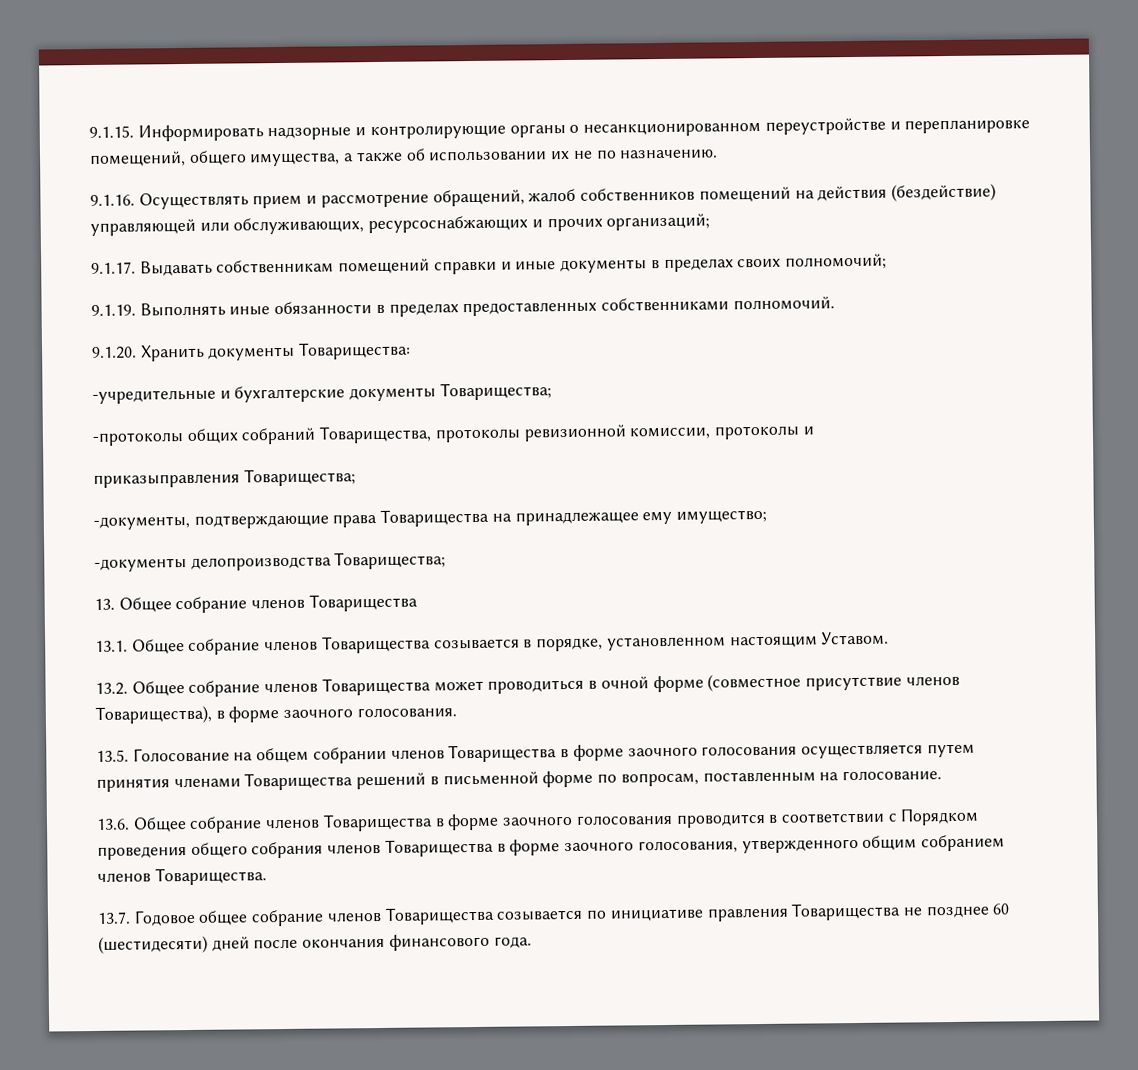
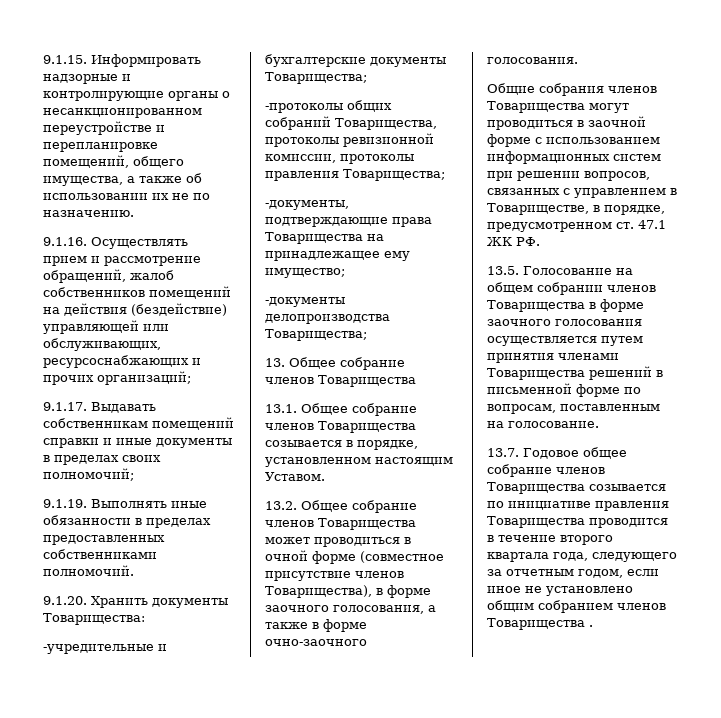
[802,426,814,435] [93,473,240,488] и // приказыправления -> [265,171,339,181] правления
[356,707,457,719] голосования. -> [333,605,436,614] [265,619,367,632] [265,639,367,646] [487,57,578,64] [487,83,657,96] [487,101,629,113] [487,116,646,130] [487,134,660,147] [487,151,661,164] [487,171,650,181] [487,188,677,198] [487,203,665,215] [487,220,666,232] [487,237,540,246] голосования, а также в форме очно-заочного голосования. // Общие собрания членов Товарищества могут проводиться в заочной форме с использованием информационных систем при решении вопросов, связанных с управлением в Товариществе, в порядке, предусмотренном ст. 47.1 ЖК РФ.
[96,807,980,833] [97,834,1005,860] [97,867,267,886] // 13.6. Общее собрание членов Товарищества в форме заочного голосования проводится в соответствии с Порядком проведения общего собрания членов Товарищества в форме заочного голосования, утвержденного общим собранием членов Товарищества. -> (599, 424) none
[902,903,1010,919] [98,933,532,954] не позднее 60 (шестидесяти) дней после окончания финансового года. -> [589,518,668,528] [487,535,613,545] [487,552,677,562] [487,569,659,578] [487,586,633,596] [487,600,666,613] [487,618,593,630] проводится в течение второго квартала года, следующего за отчетным годом, если иное не установлено общим собранием членов Товарищества .

